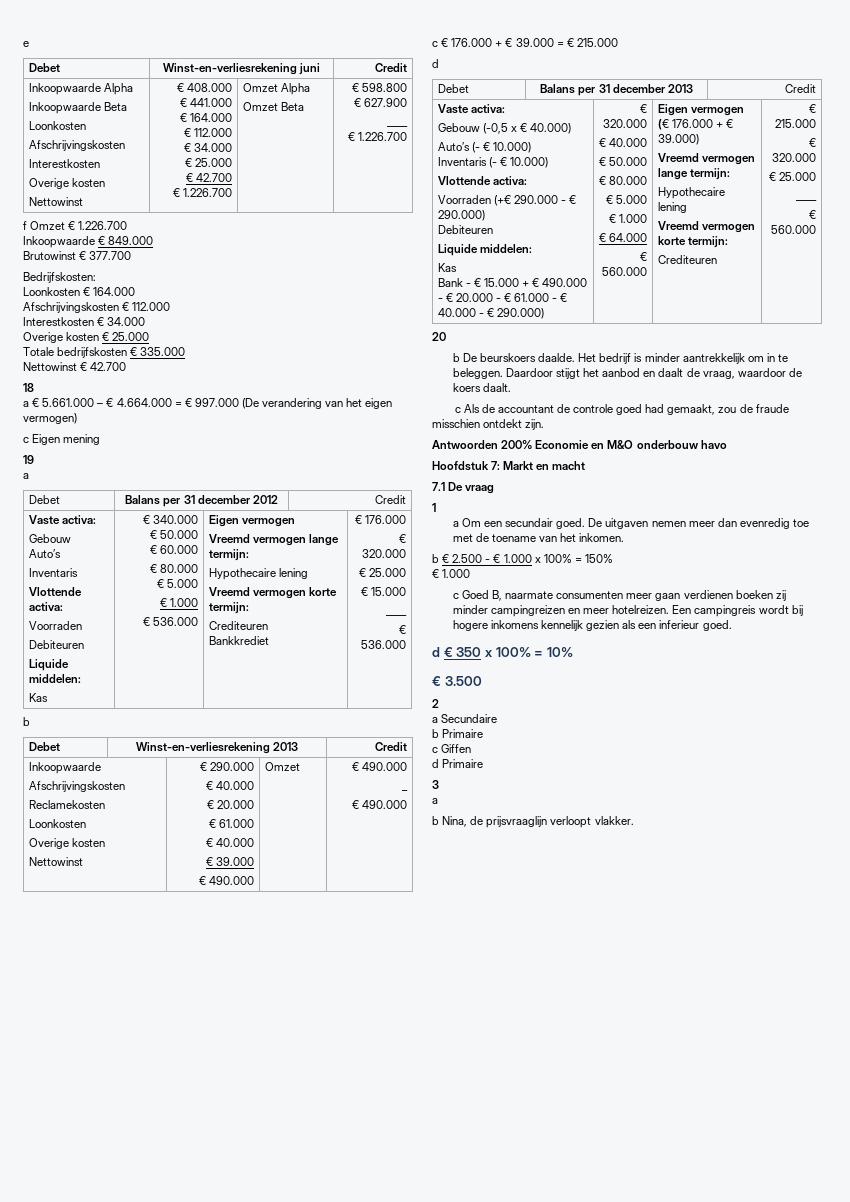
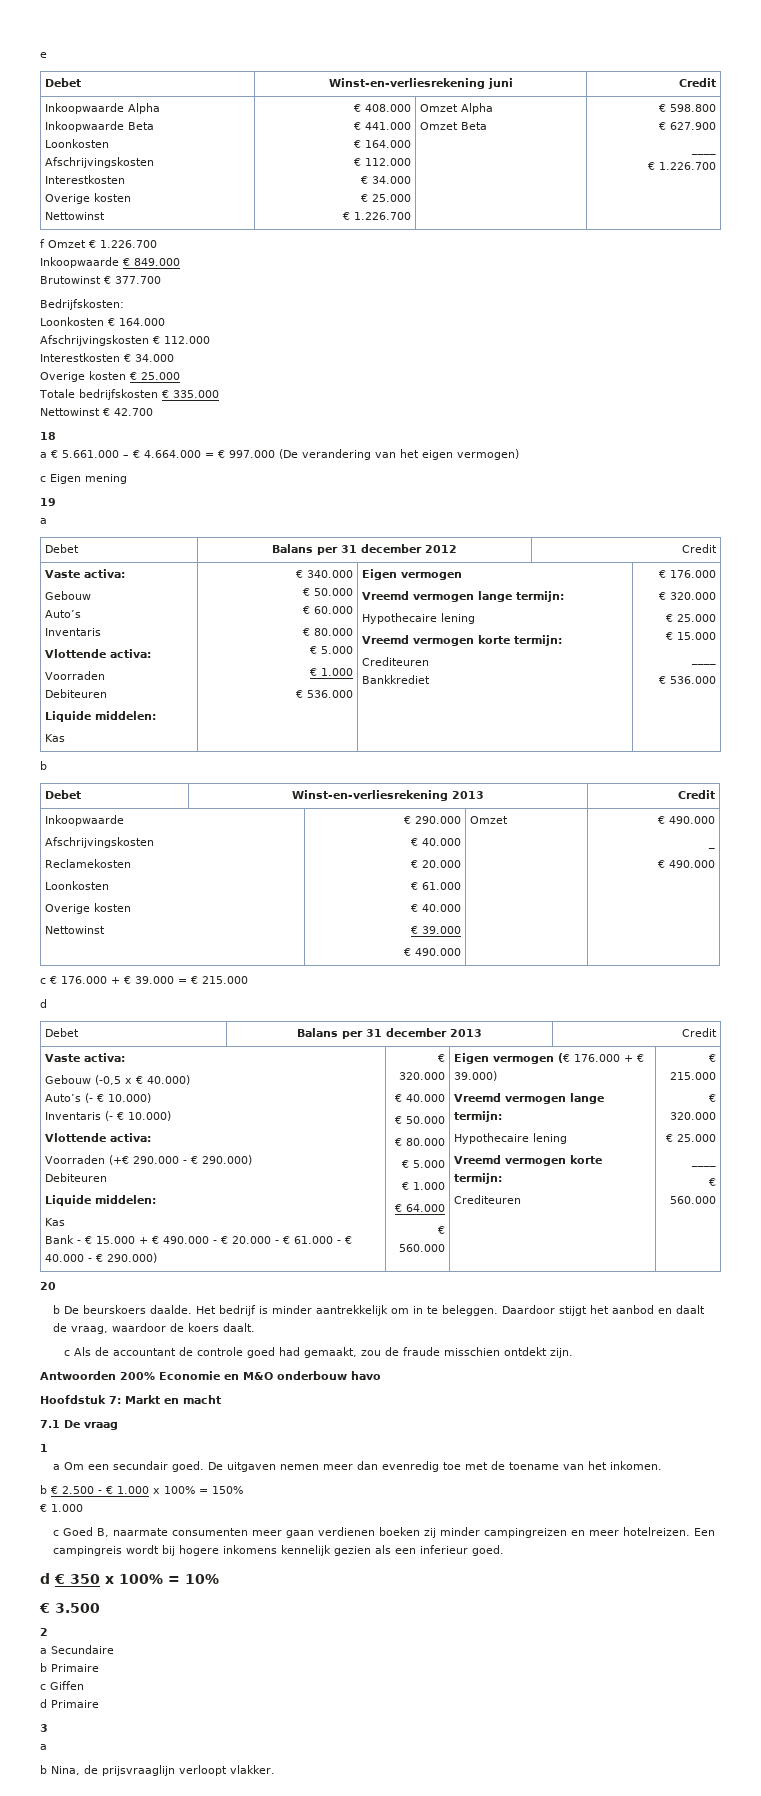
[186,173,233,182] // € 42.700 -> (412, 198) none

